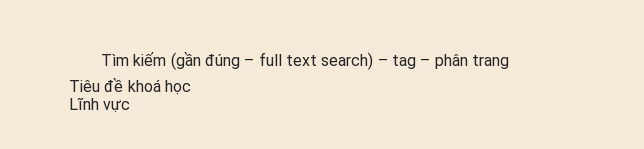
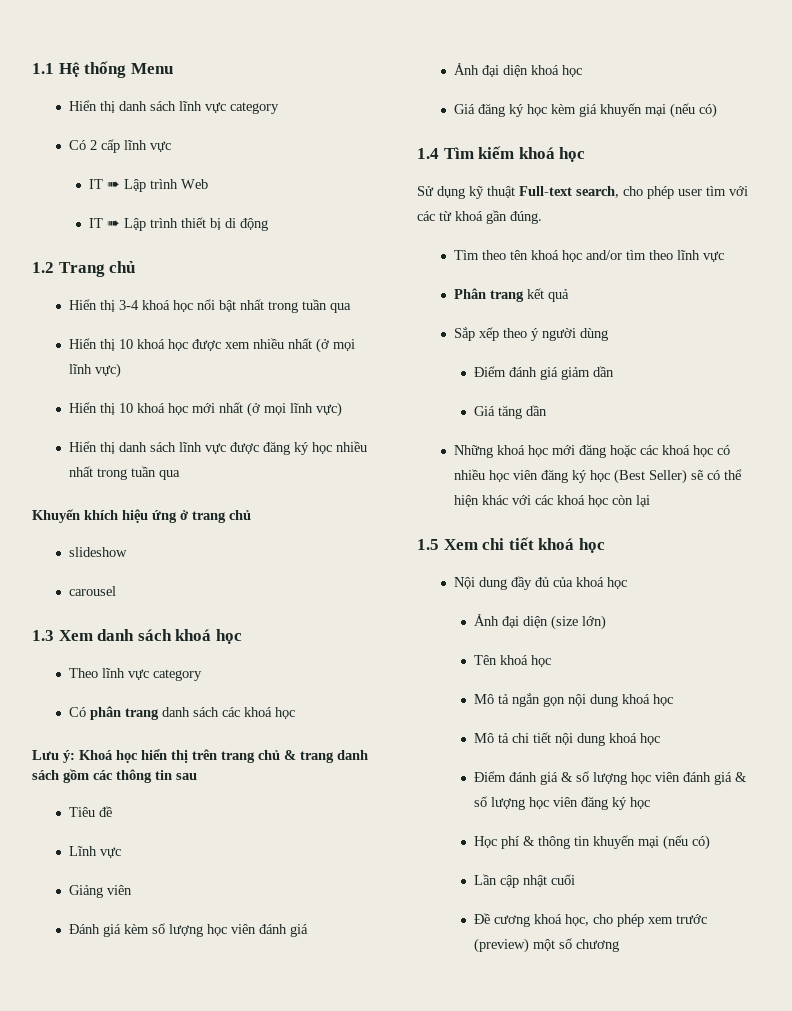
[101,52,509,70] [69,78,191,95] [69,97,131,113] Tìm kiếm (gần đúng – full text search) – tag – phân trang // Tiêu đề khoá học // Lĩnh vực -> [32,61,173,78] [68,100,279,114] [68,139,171,153] [89,179,209,192] [89,217,269,231] [32,261,136,277] [68,299,351,313] [68,338,355,353] [68,363,121,378] [68,402,342,417] [68,441,367,455] [68,466,180,480] [32,509,251,523] [68,547,127,557] [68,586,116,596] [32,629,242,644] [68,668,202,681] [68,706,295,720] [32,749,368,763] [32,769,197,783] [68,806,112,817] [68,846,121,858] [68,885,132,898] [68,923,308,937] [453,63,582,77] [453,103,717,118] [417,146,586,162] [417,186,748,199] [417,210,542,224] [453,250,724,262] [453,288,569,302] [453,327,608,341] [474,366,615,380] [474,405,548,419] [453,444,730,458] [453,469,742,484] [453,495,650,507] [417,537,605,553] [453,576,627,590] [474,614,607,630] [474,655,552,667] [474,693,674,707] [474,732,661,746] [474,771,748,785] [474,796,651,810] [474,835,711,850] [474,874,576,888] [474,913,708,927] [474,938,620,953] 1.1 Hệ thống Menu // Hiển thị danh sách lĩnh vực category // Có 2 cấp lĩnh vực // IT ➠ Lập trình Web // IT ➠ Lập trình thiết bị di động // 1.2 Trang chủ // Hiển thị 3-4 khoá học nổi bật nhất trong tuần qua // Hiển thị 10 khoá học được xem nhiều nhất (ở mọi lĩnh vực) // Hiển thị 10 khoá học mới nhất (ở mọi lĩnh vực) // Hiển thị danh sách lĩnh vực được đăng ký học nhiều nhất trong tuần qua // Khuyến khích hiệu ứng ở trang chủ // slideshow // carousel // 1.3 Xem danh sách khoá học // Theo lĩnh vực category // Có phân trang danh sách các khoá học // Lưu ý: Khoá học hiển thị trên trang chủ & trang danh sách gồm các thông tin sau // Tiêu đề // Lĩnh vực // Giảng viên // Đánh giá kèm số lượng học viên đánh giá // Ảnh đại diện khoá học // Giá đăng ký học kèm giá khuyến mại (nếu có) // 1.4 Tìm kiếm khoá học // Sử dụng kỹ thuật Full-text search, cho phép user tìm với các từ khoá gần đúng. // Tìm theo tên khoá học and/or tìm theo lĩnh vực // Phân trang kết quả // Sắp xếp theo ý người dùng // Điểm đánh giá giảm dần // Giá tăng dần // Những khoá học mới đăng hoặc các khoá học có nhiều học viên đăng ký học (Best Seller) sẽ có thể hiện khác với các khoá học còn lại // 1.5 Xem chi tiết khoá học // Nội dung đầy đủ của khoá học // Ảnh đại diện (size lớn) // Tên khoá học // Mô tả ngắn gọn nội dung khoá học // Mô tả chi tiết nội dung khoá học // Điểm đánh giá & số lượng học viên đánh giá & số lượng học viên đăng ký học // Học phí & thông tin khuyến mại (nếu có) // Lần cập nhật cuối // Đề cương khoá học, cho phép xem trước (preview) một số chương

